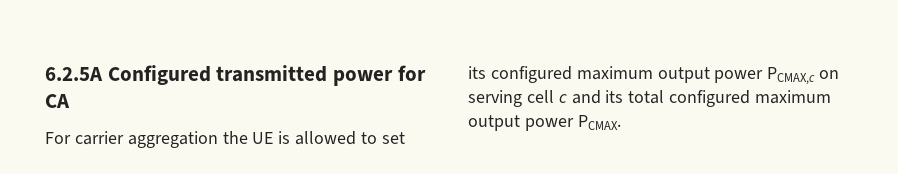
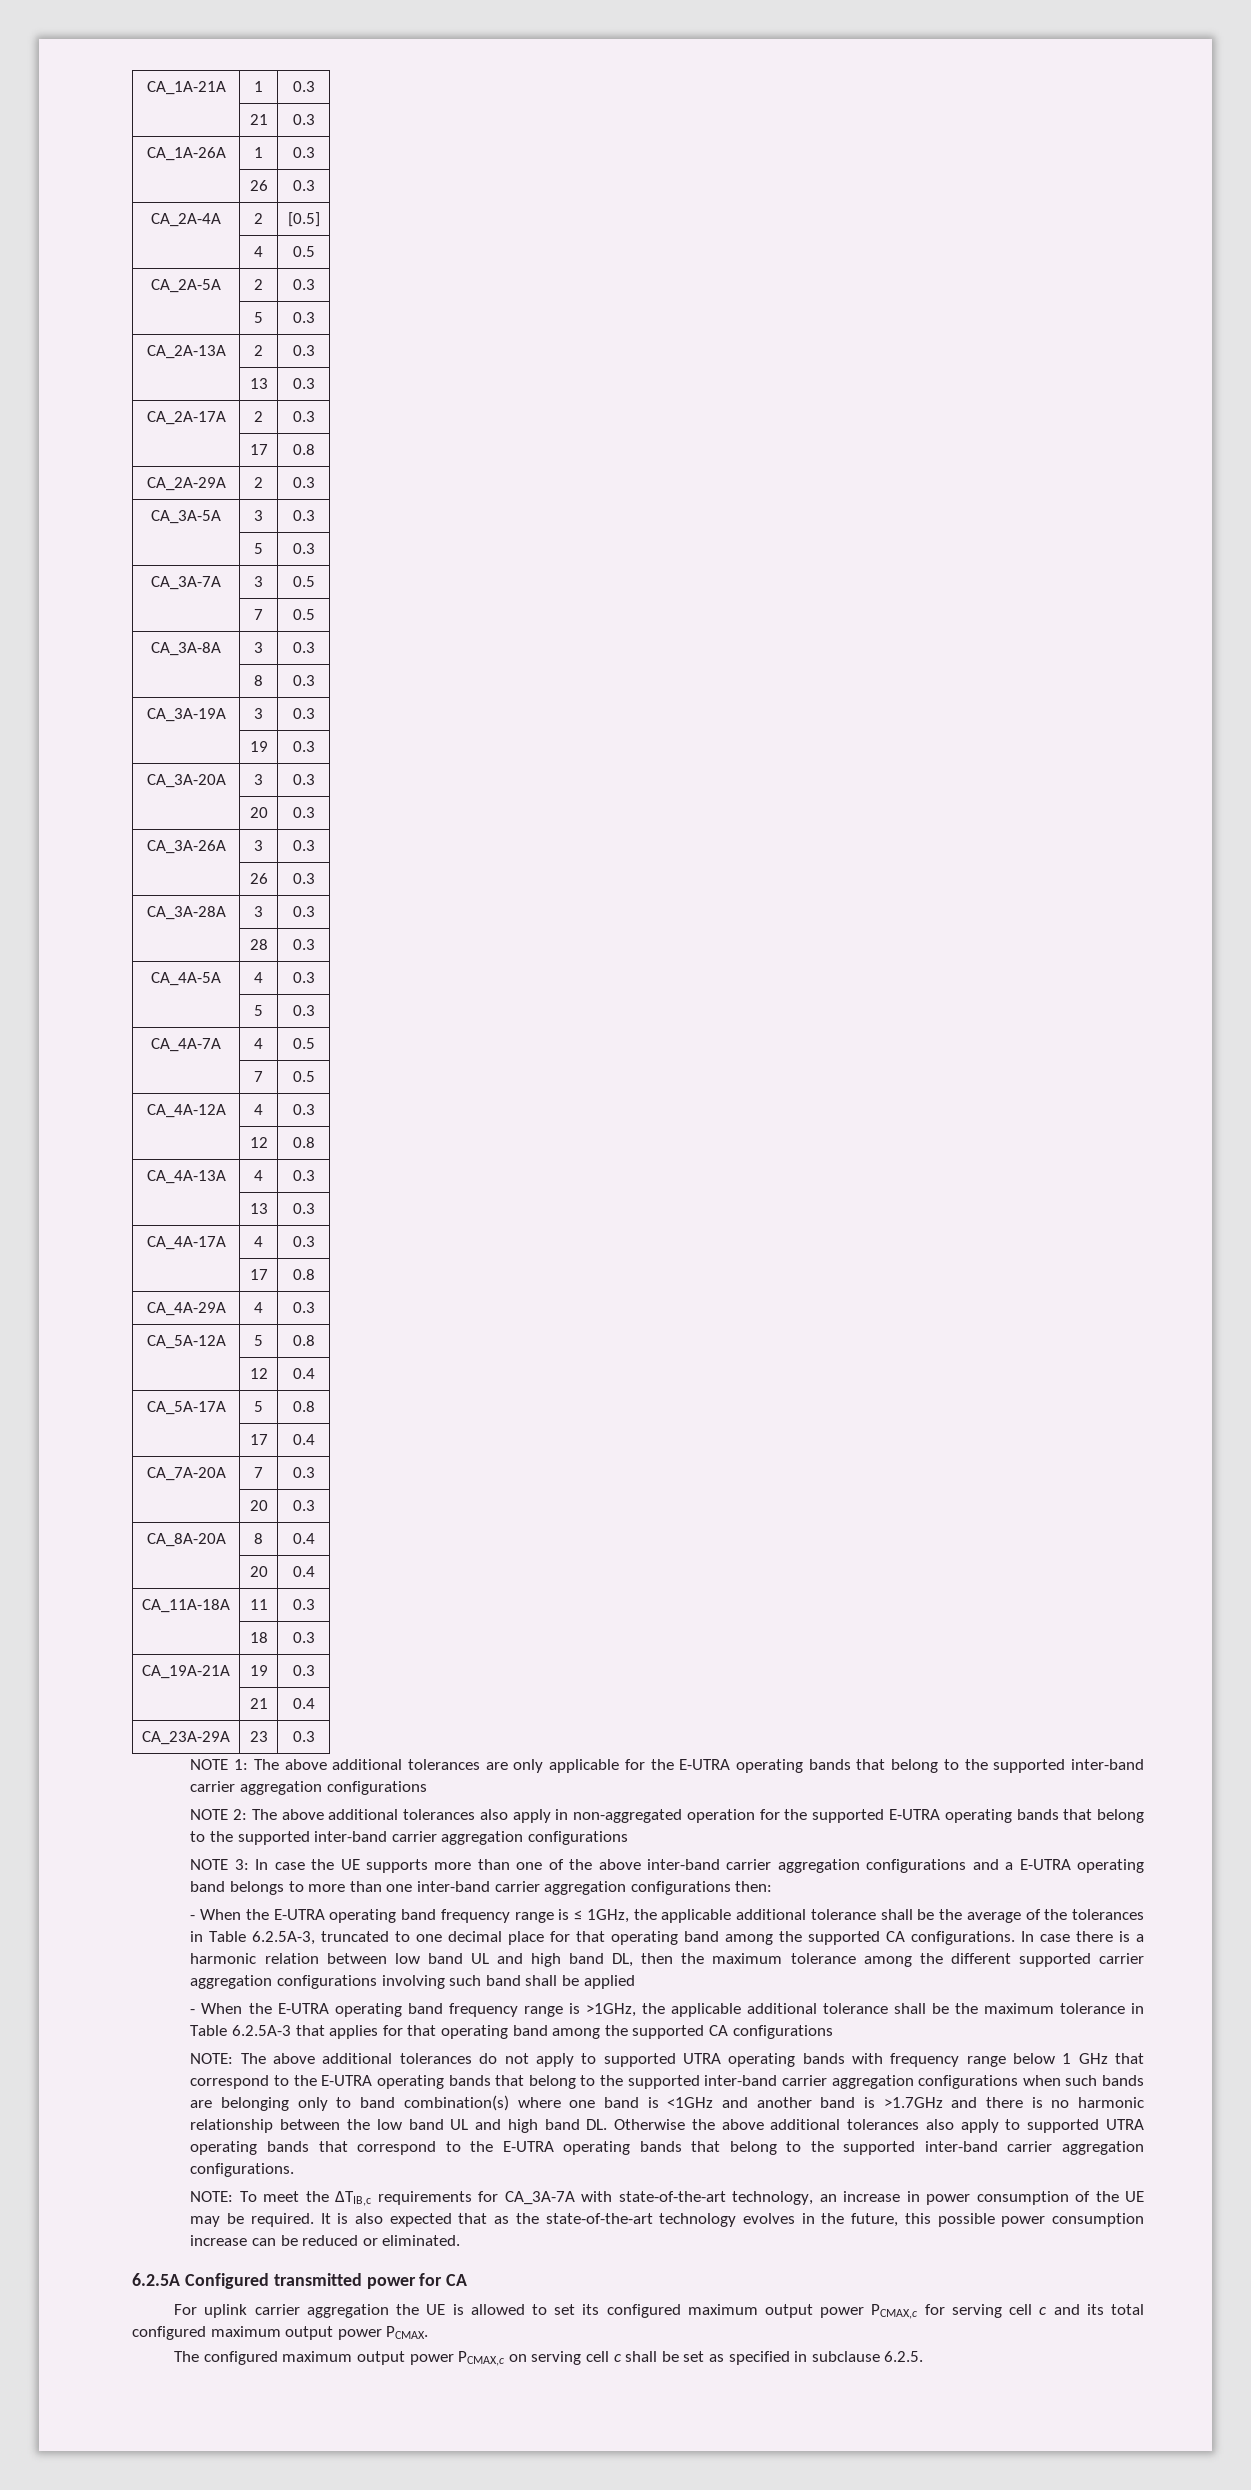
(45, 74) none -> [146,81,226,95] [254,81,263,92] [292,81,315,92] [249,114,268,125] [292,114,315,125] [146,147,226,161] [254,147,263,158] [292,147,315,158] [249,180,268,191] [292,180,315,191] [151,213,221,227] [254,213,263,224] [287,212,320,227] [254,246,263,257] [292,246,315,257] [151,279,221,293] [254,279,263,290] [292,279,315,290] [254,312,263,323] [292,312,315,323] [146,345,226,359] [254,345,263,356] [292,345,315,356] [249,378,268,389] [292,378,315,389] [146,411,226,425] [254,411,263,422] [292,411,315,422] [249,444,268,455] [292,444,315,455] [146,477,226,491] [254,477,263,488] [292,477,315,488] [151,510,221,524] [254,510,263,521] [292,510,315,521] [254,543,263,554] [292,543,315,554] [151,576,221,590] [254,576,263,587] [292,576,315,587] [254,609,263,620] [292,609,315,620] [151,642,221,656] [254,642,263,653] [292,642,315,653] [254,675,263,686] [292,675,315,686] [146,708,226,722] [254,708,263,719] [292,708,315,719] [249,741,268,752] [292,741,315,752] [146,774,226,788] [254,774,263,785] [292,774,315,785] [249,807,268,818] [292,807,315,818] [146,840,226,854] [254,840,263,851] [292,840,315,851] [249,873,268,884] [292,873,315,884] [146,906,226,920] [254,906,263,917] [292,906,315,917] [249,939,268,950] [292,939,315,950] [151,972,221,986] [254,972,263,983] [292,972,315,983] [254,1005,263,1016] [292,1005,315,1016] [151,1038,221,1052] [254,1038,263,1049] [292,1038,315,1049] [254,1071,263,1082] [292,1071,315,1082] [146,1104,226,1118] [254,1104,263,1115] [292,1104,315,1115] [249,1137,268,1148] [292,1137,315,1148] [146,1170,226,1184] [254,1170,263,1181] [292,1170,315,1181] [249,1203,268,1214] [292,1203,315,1214] [146,1236,226,1250] [254,1236,263,1247] [292,1236,315,1247] [249,1269,268,1280] [292,1269,315,1280] [146,1302,226,1316] [254,1302,263,1313] [292,1302,315,1313] [146,1335,226,1349] [254,1335,263,1346] [292,1335,315,1346] [249,1368,268,1379] [292,1368,315,1379] [146,1401,226,1415] [254,1401,263,1412] [292,1401,315,1412] [249,1434,268,1445] [292,1434,315,1445] [146,1467,226,1481] [254,1467,263,1478] [292,1467,315,1478] [249,1500,268,1511] [292,1500,315,1511] [146,1533,226,1547] [254,1533,263,1544] [292,1533,315,1544] [249,1566,268,1577] [292,1566,315,1577] [142,1599,230,1613] [249,1599,268,1610] [292,1599,315,1610] [249,1632,268,1643] [292,1632,315,1643] [142,1665,230,1679] [249,1665,268,1676] [292,1665,315,1676] [249,1698,268,1709] [292,1698,315,1709] [142,1731,230,1745] [249,1731,268,1742] [292,1731,315,1742] [190,1759,1145,1773] [190,1781,427,1795] [190,1809,1144,1823] [190,1831,628,1845] [190,1859,1145,1873] [190,1881,773,1895] [190,1909,1144,1923] [190,1931,1145,1945] [190,1953,1144,1967] [190,1975,635,1989] [190,2003,1144,2017] [190,2025,833,2039] [190,2053,1145,2067] [190,2075,1145,2089] [190,2095,1145,2111] [190,2119,1144,2133] [190,2141,1145,2155] [190,2163,295,2177] [190,2191,1144,2206] [190,2213,1145,2227] [190,2235,461,2246] CA_1A-21A | 1 | 0.3 // | 21 | 0.3 // CA_1A-26A | 1 | 0.3 // | 26 | 0.3 // CA_2A-4A | 2 | [0.5] // | 4 | 0.5 // CA_2A-5A | 2 | 0.3 // | 5 | 0.3 // CA_2A-13A | 2 | 0.3 // | 13 | 0.3 // CA_2A-17A | 2 | 0.3 // | 17 | 0.8 // CA_2A-29A | 2 | 0.3 // CA_3A-5A | 3 | 0.3 // | 5 | 0.3 // CA_3A-7A | 3 | 0.5 // | 7 | 0.5 // CA_3A-8A | 3 | 0.3 // | 8 | 0.3 // CA_3A-19A | 3 | 0.3 // | 19 | 0.3 // CA_3A-20A | 3 | 0.3 // | 20 | 0.3 // CA_3A-26A | 3 | 0.3 // | 26 | 0.3 // CA_3A-28A | 3 | 0.3 // | 28 | 0.3 // CA_4A-5A | 4 | 0.3 // | 5 | 0.3 // CA_4A-7A | 4 | 0.5 // | 7 | 0.5 // CA_4A-12A | 4 | 0.3 // | 12 | 0.8 // CA_4A-13A | 4 | 0.3 // | 13 | 0.3 // CA_4A-17A | 4 | 0.3 // | 17 | 0.8 // CA_4A-29A | 4 | 0.3 // CA_5A-12A | 5 | 0.8 // | 12 | 0.4 // CA_5A-17A | 5 | 0.8 // | 17 | 0.4 // CA_7A-20A | 7 | 0.3 // | 20 | 0.3 // CA_8A-20A | 8 | 0.4 // | 20 | 0.4 // CA_11A-18A | 11 | 0.3 // | 18 | 0.3 // CA_19A-21A | 19 | 0.3 // | 21 | 0.4 // CA_23A-29A | 23 | 0.3 // NOTE 1: The above additional tolerances are only applicable for the E-UTRA operating bands that belong to the supported inter-band carrier aggregation configurations // NOTE 2: The above additional tolerances also apply in non-aggregated operation for the supported E-UTRA operating bands that belong to the supported inter-band carrier aggregation configurations // NOTE 3: In case the UE supports more than one of the above inter-band carrier aggregation configurations and a E-UTRA operating band belongs to more than one inter-band carrier aggregation configurations then: // - When the E-UTRA operating band frequency range is ≤ 1GHz, the applicable additional tolerance shall be the average of the tolerances in Table 6.2.5A-3, truncated to one decimal place for that operating band among the supported CA configurations. In case there is a harmonic relation between low band UL and high band DL, then the maximum tolerance among the different supported carrier aggregation configurations involving such band shall be applied // - When the E-UTRA operating band frequency range is >1GHz, the applicable additional tolerance shall be the maximum tolerance in Table 6.2.5A-3 that applies for that operating band among the supported CA configurations // NOTE: The above additional tolerances do not apply to supported UTRA operating bands with frequency range below 1 GHz that correspond to the E-UTRA operating bands that belong to the supported inter-band carrier aggregation configurations when such bands are belonging only to band combination(s) where one band is <1GHz and another band is >1.7GHz and there is no harmonic relationship between the low band UL and high band DL. Otherwise the above additional tolerances also apply to supported UTRA operating bands that correspond to the E-UTRA operating bands that belong to the supported inter-band carrier aggregation configurations. // NOTE: To meet the ΔTIB,c requirements for CA_3A-7A with state-of-the-art technology, an increase in power consumption of the UE may be required. It is also expected that as the state-of-the-art technology evolves in the future, this possible power consumption increase can be reduced or eliminated. //
(71, 138) none -> [204,2304,248,2318] uplink
[819,70,840,79] on -> [924,2304,945,2315] for
(621, 122) none -> [174,2351,924,2366] // The configured maximum output power PCMAX,c on serving cell c shall be set as specified in subclause 6.2.5.

